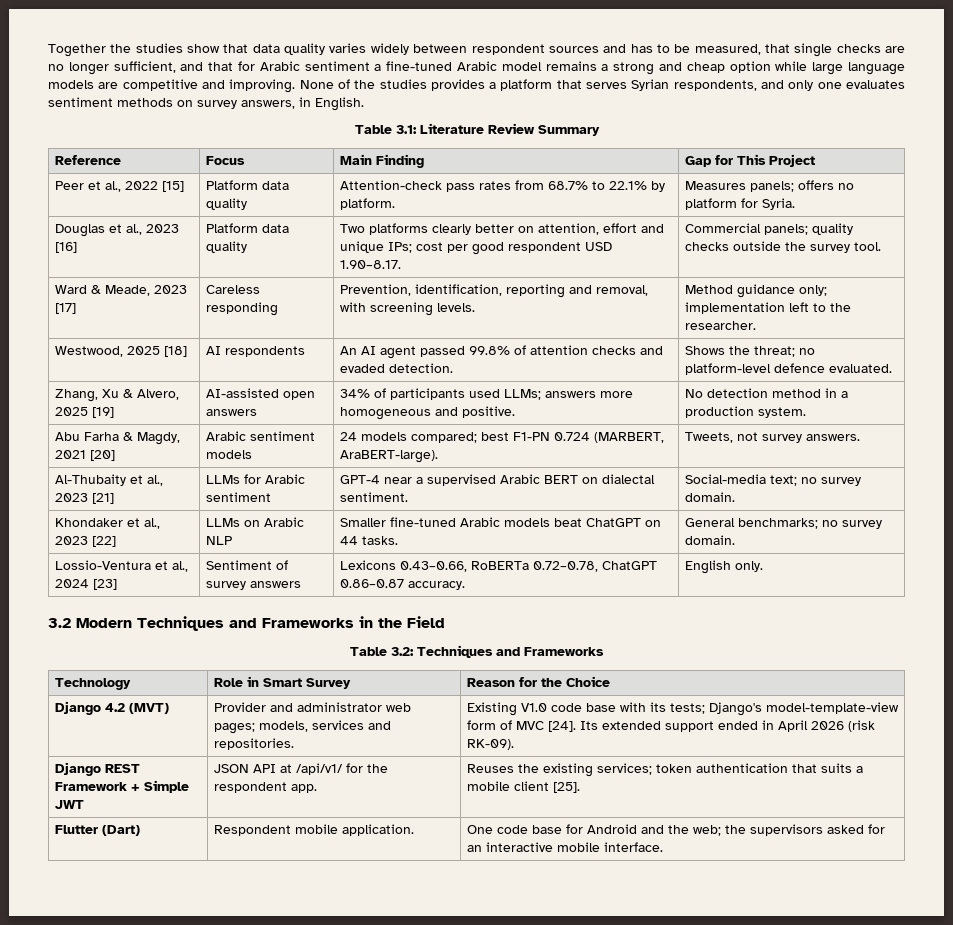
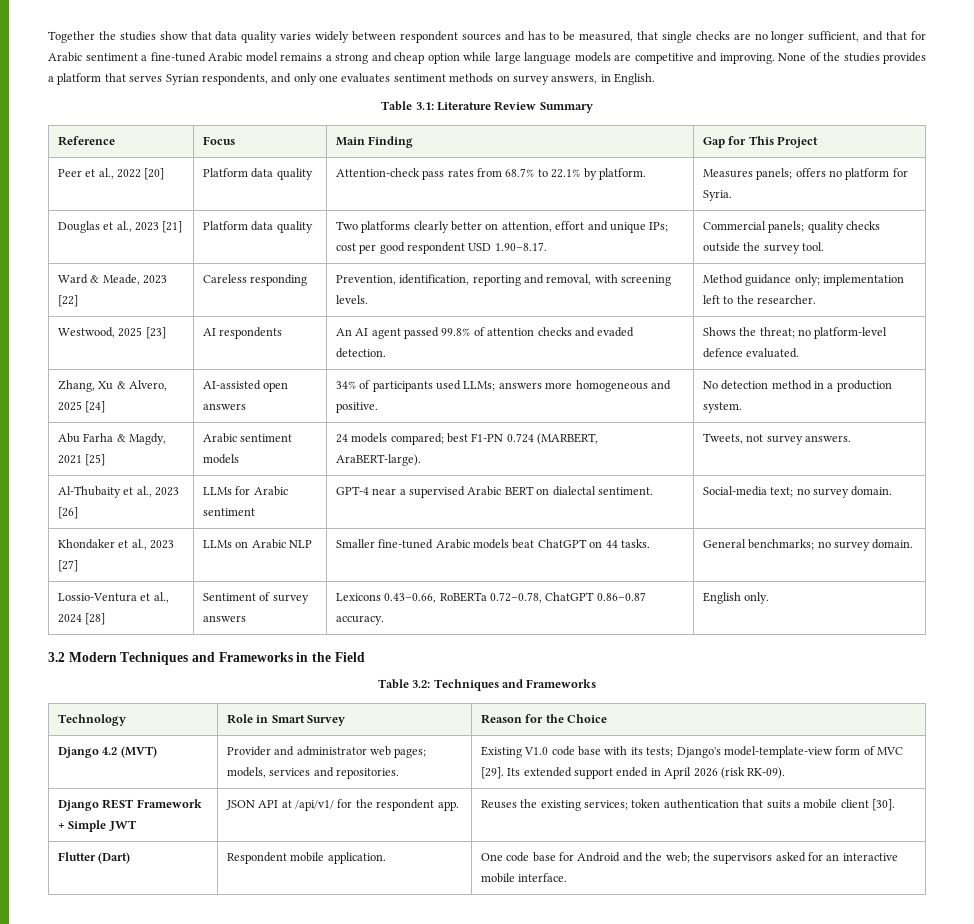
[161,181,184,192] [15] -> [144,168,165,180] [20]
[54,242,77,253] [16] -> [162,221,183,233] [21]
[54,303,76,314] [17] -> [57,295,78,307] [22]
[163,346,187,357] [18] -> [145,327,166,339] [23]
[91,407,114,418] [19] -> [85,401,106,413] [24]
[89,450,115,461] [20] -> [85,454,106,466] [25]
[91,493,114,504] [21] -> [57,507,78,519] [26]
[91,536,116,547] [22] -> [57,560,78,572] [27]
[92,579,117,590] [23] -> [85,613,106,625] [28]
[547,721,576,732] [24]. -> [480,767,504,779] [29].
[552,782,580,793] [25]. -> [872,799,896,811] [30].

